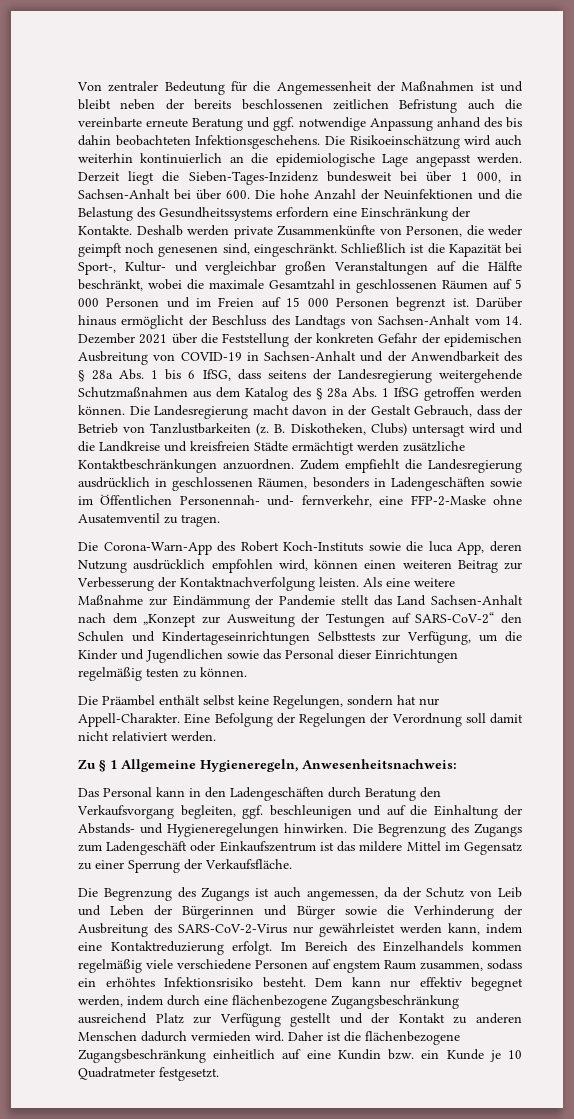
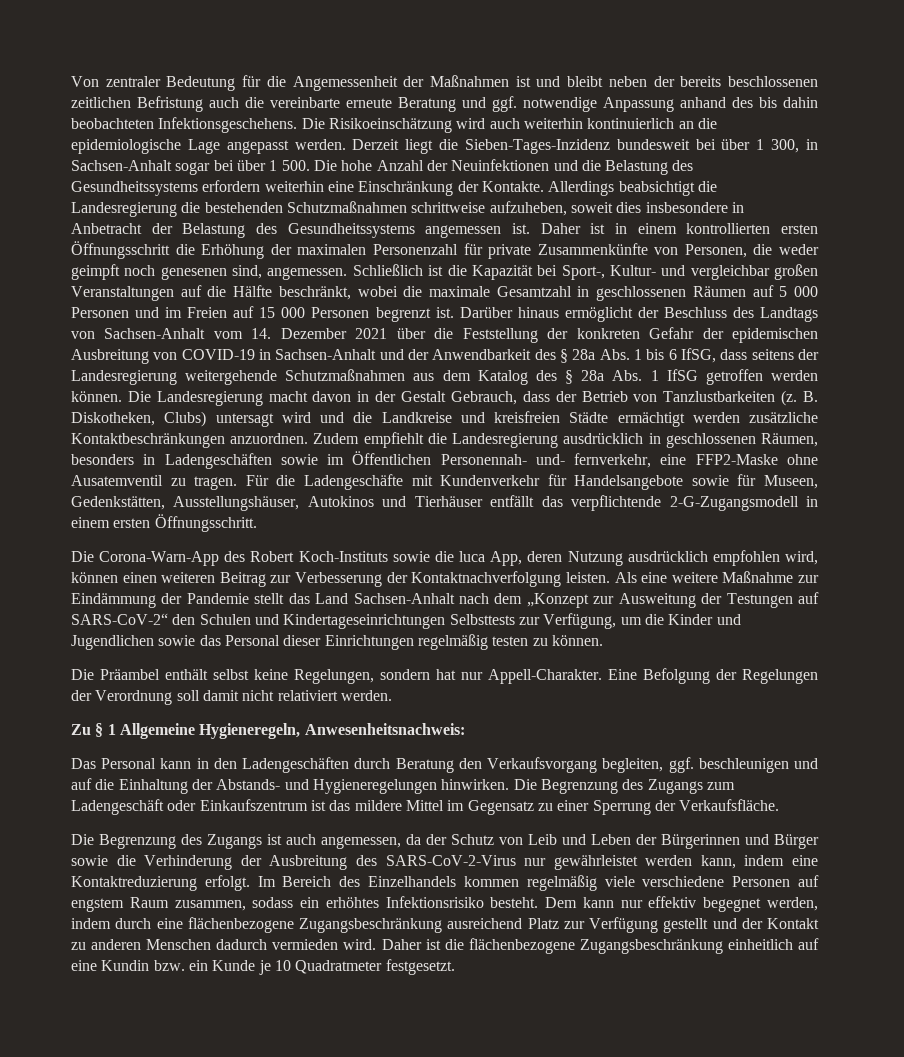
[476,172,522,183] [78,189,250,200] 000, in Sachsen-Anhalt bei über 600. -> [771,139,818,153] [71,160,310,175] 300, in Sachsen-Anhalt sogar bei über 1 500.
(329, 212) none -> [264,181,324,192] weiterhin
[136,225,229,236] Deshalb werden -> [548,181,717,196] [71,201,744,217] [71,223,818,238] [71,241,483,259] Allerdings beabsichtigt die Landesregierung die bestehenden Schutzmaßnahmen schrittweise aufzuheben, soweit dies insbesondere in Anbetracht der Belastung des Gesundheitssystems angemessen ist. Daher ist in einem kontrollierten ersten Öffnungsschritt die Erhöhung der maximalen Personenzahl für
[253,243,337,257] eingeschränkt. -> [267,267,348,280] angemessen.
[410,495,486,506] FFP-2-Maske -> [695,454,778,465] FFP2-Maske
(220, 520) none -> [245,474,819,490] [71,495,819,511] [71,514,257,532] Für die Ladengeschäfte mit Kundenverkehr für Handelsangebote sowie für Museen, Gedenkstätten, Ausstellungshäuser, Autokinos und Tierhäuser entfällt das verpflichtende 2-G-Zugangsmodell in einem ersten Öffnungsschritt.

